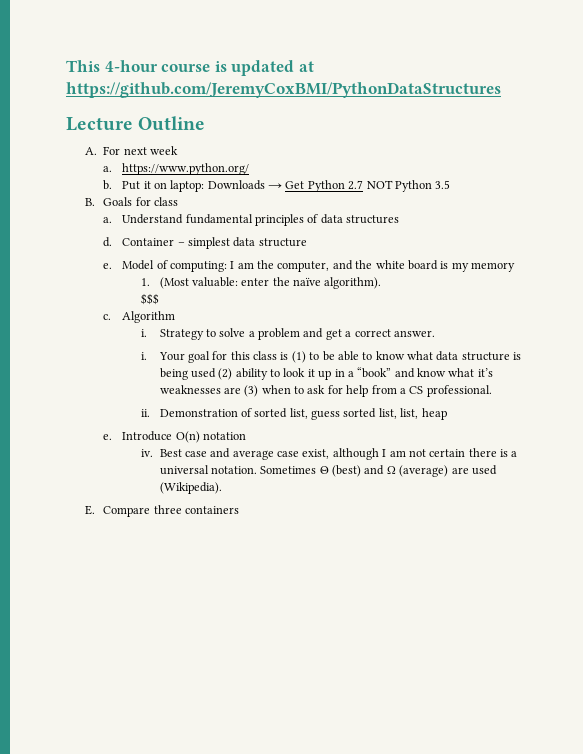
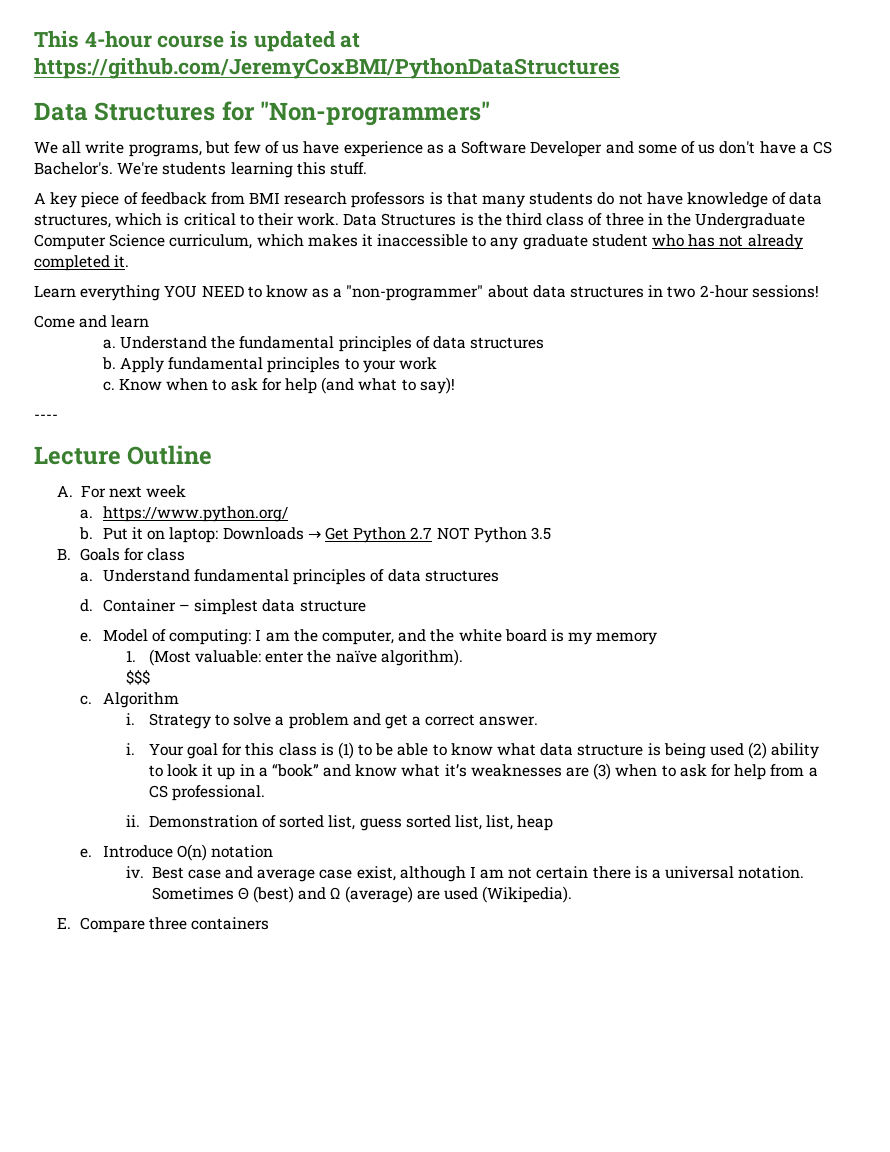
(501, 90) none -> [34,101,491,126] [34,141,832,157] [34,162,367,178] [34,192,823,208] [34,213,806,229] [34,234,803,250] [34,255,130,271] [34,285,819,301] [34,315,150,328] [102,336,545,352] [101,357,438,373] [102,377,455,394] [34,414,58,420] // Data Structures for "Non-programmers" // We all write programs, but few of us have experience as a Software Developer and some of us don't have a CS Bachelor's. We're students learning this stuff. // A key piece of feedback from BMI research professors is that many students do not have knowledge of data structures, which is critical to their work. Data Structures is the third class of three in the Undergraduate Computer Science curriculum, which makes it inaccessible to any graduate student who has not already completed it. // Learn everything YOU NEED to know as a "non-programmer" about data structures in two 2-hour sessions! // Come and learn // a. Understand the fundamental principles of data structures // b. Apply fundamental principles to your work // c. Know when to ask for help (and what to say)! // ----

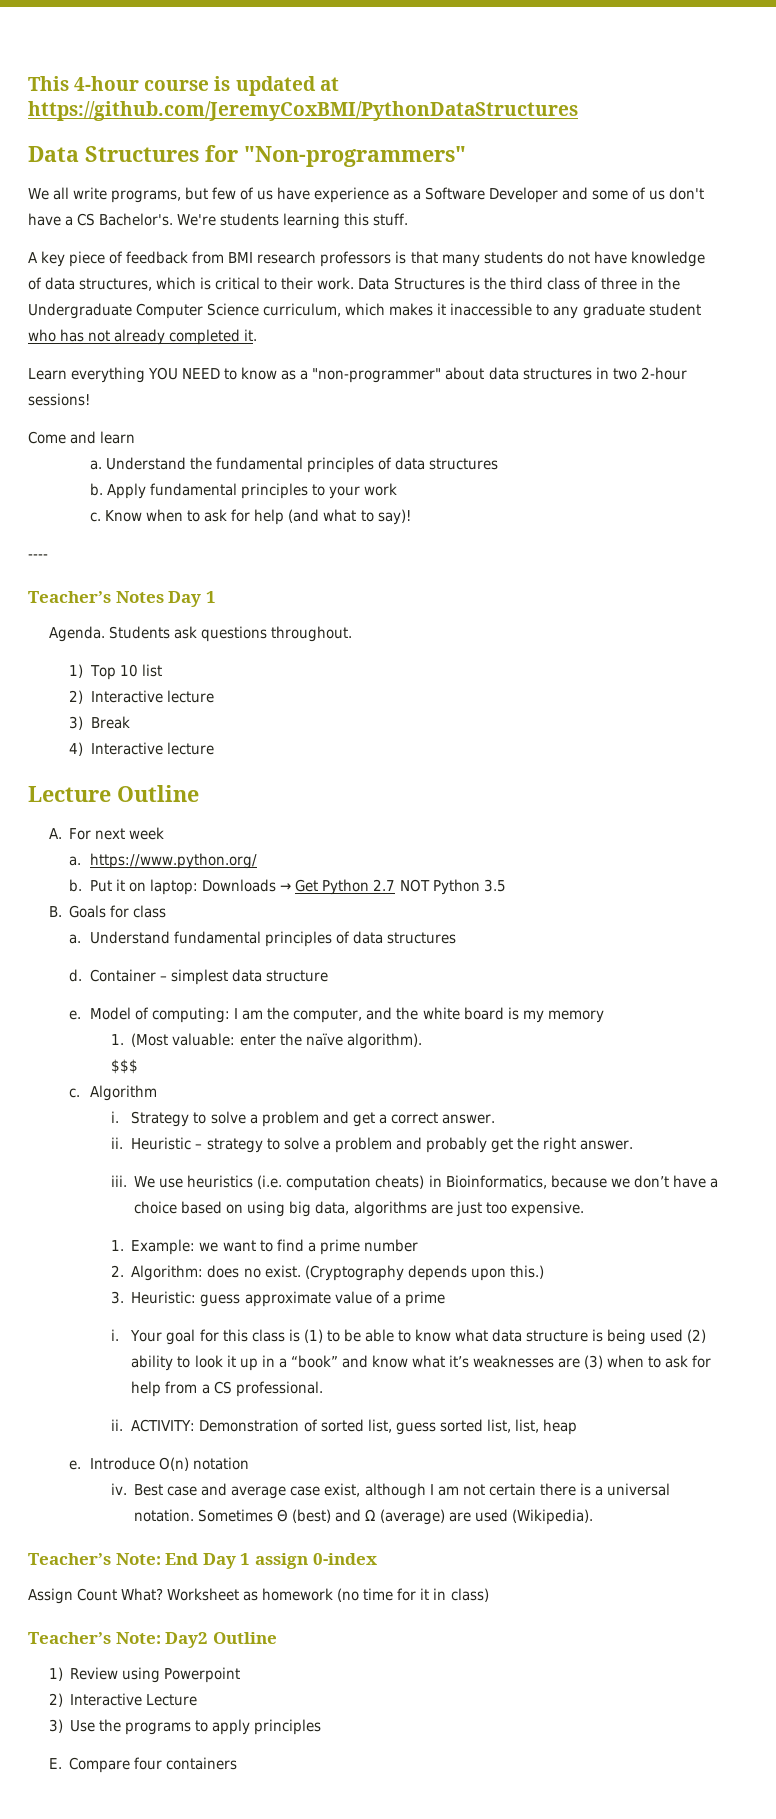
(58, 417) none -> [28,591,216,607] [48,626,352,642] [69,664,162,680] [69,690,214,704] [69,716,130,730] [69,742,214,756] // Teacher’s Notes Day 1 // Agenda. Students ask questions throughout. // 1) Top 10 list // 2) Interactive lecture // 3) Break // 4) Interactive lecture
(539, 721) none -> [110,1137,634,1153] [110,1175,718,1191] [134,1201,584,1217] [110,1239,418,1255] [110,1265,544,1281] [110,1291,445,1307] // ii. Heuristic – strategy to solve a problem and probably get the right answer. // iii. We use heuristics (i.e. computation cheats) in Bioinformatics, because we don’t have a choice based on using big data, algorithms are just too expensive. // 1. Example: we want to find a prime number // 2. Algorithm: does no exist. (Cryptography depends upon this.) // 3. Heuristic: guess approximate value of a prime
(140, 821) none -> [131,1419,196,1432] ACTIVITY:
(573, 894) none -> [28,1553,377,1569] [28,1588,489,1604] [28,1632,277,1648] [48,1667,241,1683] [48,1693,198,1707] [48,1719,322,1735] // Teacher’s Note: End Day 1 assign 0-index // Assign Count What? Worksheet as homework (no time for it in class) // Teacher’s Note: Day2 Outline // 1) Review using Powerpoint // 2) Interactive Lecture // 3) Use the programs to apply principles
[149,917,188,930] three -> [134,1757,163,1770] four

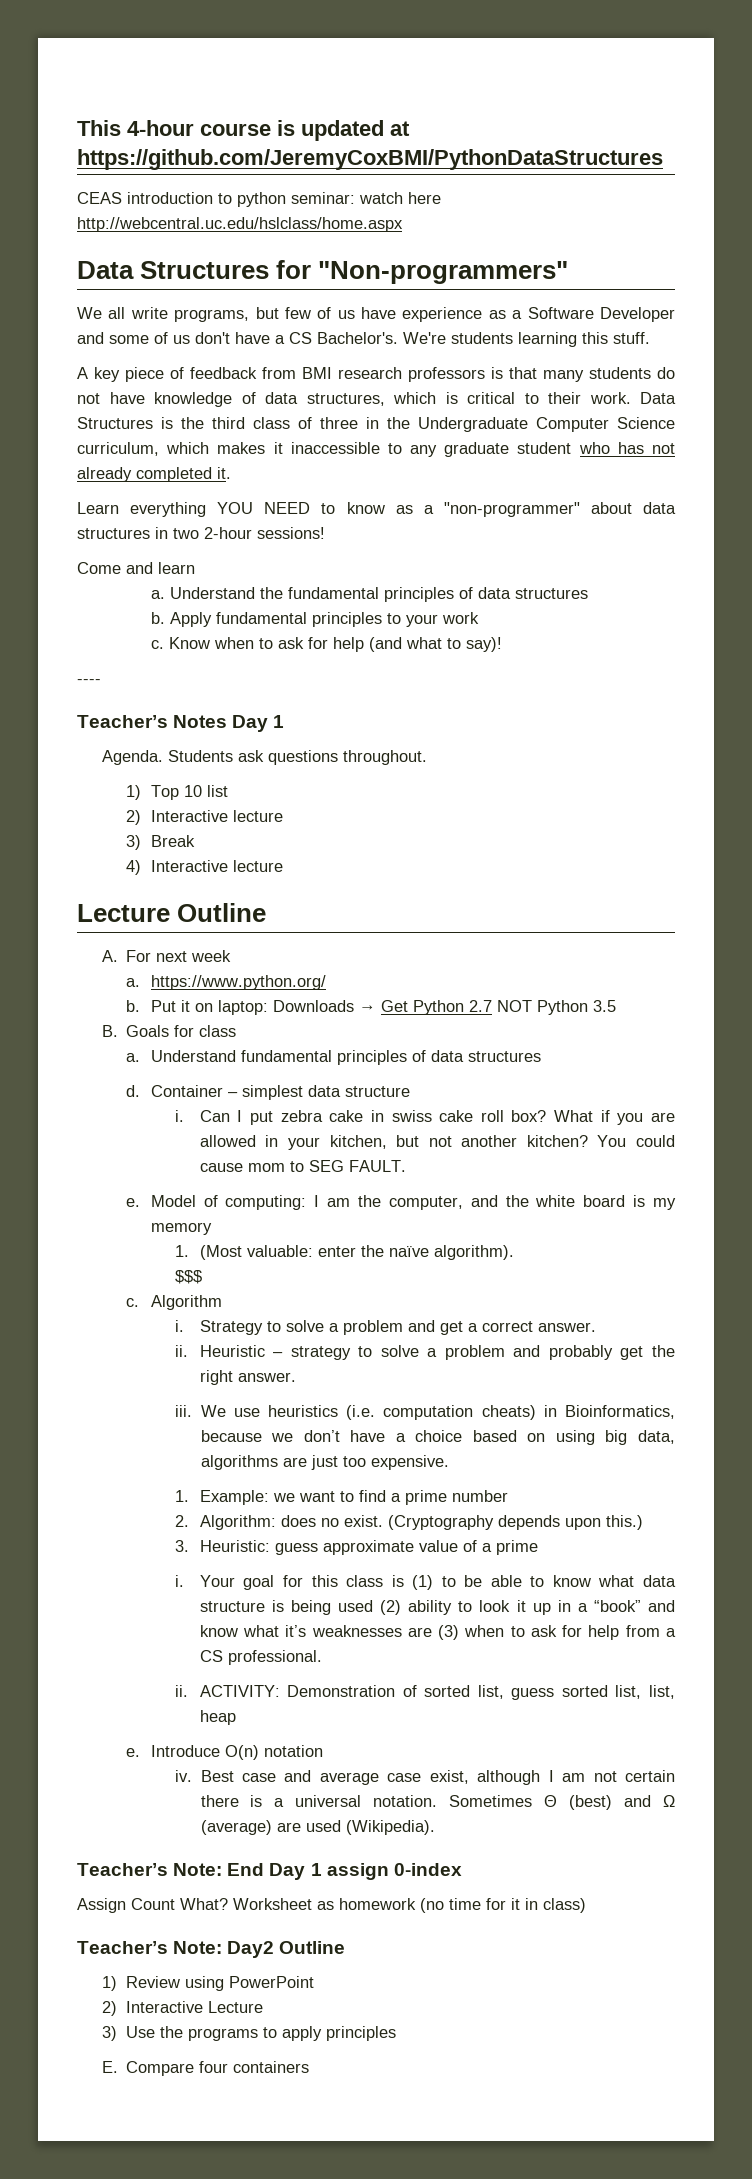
(578, 111) none -> [77,192,441,207] [77,217,403,232] // CEAS introduction to python seminar: watch here http://webcentral.uc.edu/hslclass/home.aspx
(329, 976) none -> [175,1110,676,1125] [199,1135,675,1150] [199,1160,406,1172] // i. Can I put zebra cake in swiss cake roll box? What if you are allowed in your kitchen, but not another kitchen? You could cause mom to SEG FAULT.
[164,1667,241,1683] Powerpoint -> [229,1976,315,1988] PowerPoint

